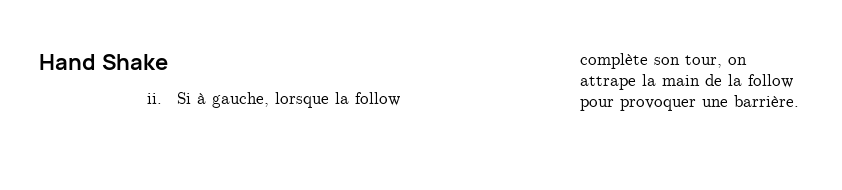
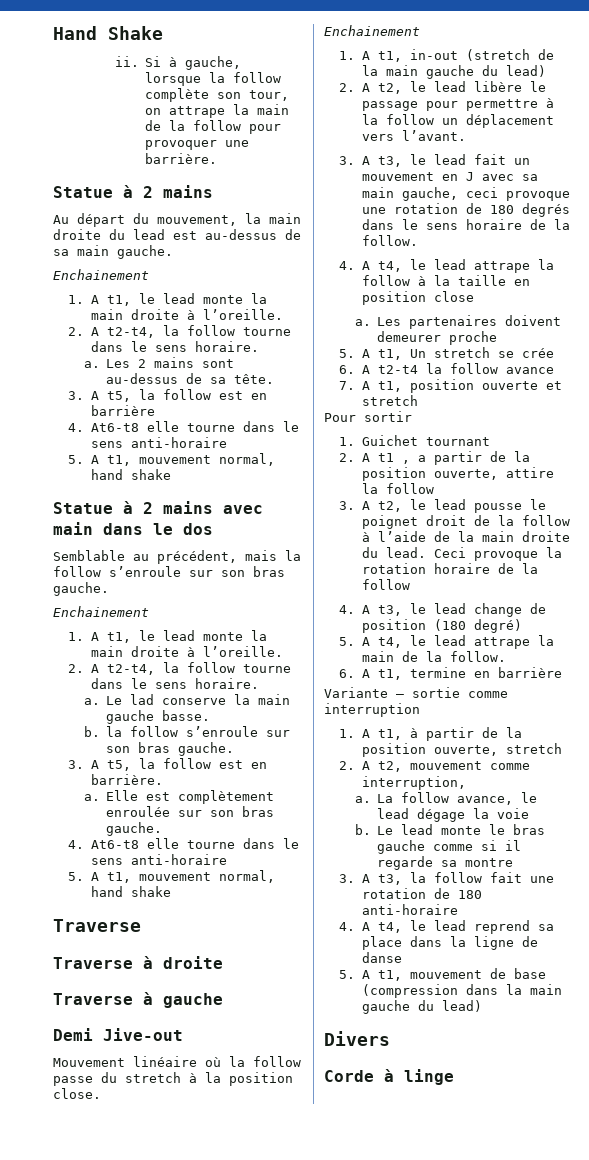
(799, 101) none -> [53,185,213,198] [53,213,301,227] [53,229,301,240] [53,245,173,259] [53,269,149,280] [68,293,267,306] [90,309,283,320] [68,325,291,338] [90,341,259,352] [83,357,235,368] [106,373,275,384] [68,389,267,402] [90,405,155,416] [68,421,299,432] [90,437,227,448] [68,453,275,466] [90,469,171,480] [53,501,263,514] [53,522,213,535] [53,550,301,564] [53,566,285,577] [53,582,109,596] [53,606,149,617] [68,630,267,643] [90,646,283,657] [68,662,291,675] [90,678,259,689] [83,694,291,705] [106,710,211,724] [83,726,291,737] [106,742,235,756] [68,758,267,771] [90,774,163,785] [83,790,275,804] [106,806,275,817] [106,822,163,836] [68,838,299,849] [90,854,227,865] [68,870,275,883] [90,886,171,897] [53,919,141,932] [53,956,223,969] [53,992,223,1008] [53,1028,183,1041] [53,1056,301,1067] [53,1072,293,1086] [53,1088,101,1099] [324,25,420,36] [339,49,554,62] [361,65,546,79] [339,81,546,94] [361,98,554,111] [361,114,554,128] [361,130,466,141] [339,154,530,167] [361,172,538,181] [361,187,570,201] [361,203,570,217] [361,219,570,230] [361,235,418,246] [339,259,554,273] [361,275,530,286] [361,291,474,305] [354,315,562,329] [377,331,498,345] [339,347,554,360] [339,363,554,374] [339,379,562,393] [361,395,418,406] [324,411,412,422] [339,435,490,446] [339,451,530,465] [361,467,554,481] [361,483,434,494] [339,499,546,513] [361,515,570,529] [361,531,570,542] [361,547,562,561] [361,563,538,574] [361,579,410,590] [339,603,546,617] [361,619,522,633] [339,635,554,649] [361,651,506,662] [339,667,562,680] [324,687,508,698] [324,703,420,717] [339,727,522,741] [361,743,562,757] [339,761,530,772] [361,776,466,790] [354,792,538,805] [377,808,530,822] [354,824,546,835] [377,840,522,854] [377,856,514,870] [339,872,554,885] [361,888,482,899] [361,904,458,915] [339,920,554,934] [361,936,538,950] [361,952,402,963] [339,968,546,981] [361,984,562,998] [361,1000,482,1014] [324,1031,390,1046] [324,1069,454,1085] // Statue à 2 mains // Au départ du mouvement, la main droite du lead est au-dessus de sa main gauche. // Enchainement // 1. A t1, le lead monte la main droite à l’oreille. // 2. A t2-t4, la follow tourne dans le sens horaire. // a. Les 2 mains sont au-dessus de sa tête. // 3. A t5, la follow est en barrière // 4. At6-t8 elle tourne dans le sens anti-horaire // 5. A t1, mouvement normal, hand shake // Statue à 2 mains avec main dans le dos // Semblable au précédent, mais la follow s’enroule sur son bras gauche. // Enchainement // 1. A t1, le lead monte la main droite à l’oreille. // 2. A t2-t4, la follow tourne dans le sens horaire. // a. Le lad conserve la main gauche basse. // b. la follow s’enroule sur son bras gauche. // 3. A t5, la follow est en barrière. // a. Elle est complètement enroulée sur son bras gauche. // 4. At6-t8 elle tourne dans le sens anti-horaire // 5. A t1, mouvement normal, hand shake // Traverse // Traverse à droite // Traverse à gauche // Demi Jive-out // Mouvement linéaire où la follow passe du stretch à la position close. // Enchainement // 1. A t1, in-out (stretch de la main gauche du lead) // 2. A t2, le lead libère le passage pour permettre à la follow un déplacement vers l’avant. // 3. A t3, le lead fait un mouvement en J avec sa main gauche, ceci provoque une rotation de 180 degrés dans le sens horaire de la follow. // 4. A t4, le lead attrape la follow à la taille en position close // a. Les partenaires doivent demeurer proche // 5. A t1, Un stretch se crée // 6. A t2-t4 la follow avance // 7. A t1, position ouverte et stretch // Pour sortir // 1. Guichet tournant // 2. A t1 , a partir de la position ouverte, attire la follow // 3. A t2, le lead pousse le poignet droit de la follow à l’aide de la main droite du lead. Ceci provoque la rotation horaire de la follow // 4. A t3, le lead change de position (180 degré) // 5. A t4, le lead attrape la main de la follow. // 6. A t1, termine en barrière // Variante – sortie comme interruption // 1. A t1, à partir de la position ouverte, stretch // 2. A t2, mouvement comme interruption, // a. La follow avance, le lead dégage la voie // b. Le lead monte le bras gauche comme si il regarde sa montre // 3. A t3, la follow fait une rotation de 180 anti-horaire // 4. A t4, le lead reprend sa place dans la ligne de danse // 5. A t1, mouvement de base (compression dans la main gauche du lead) // Divers // Corde à linge

